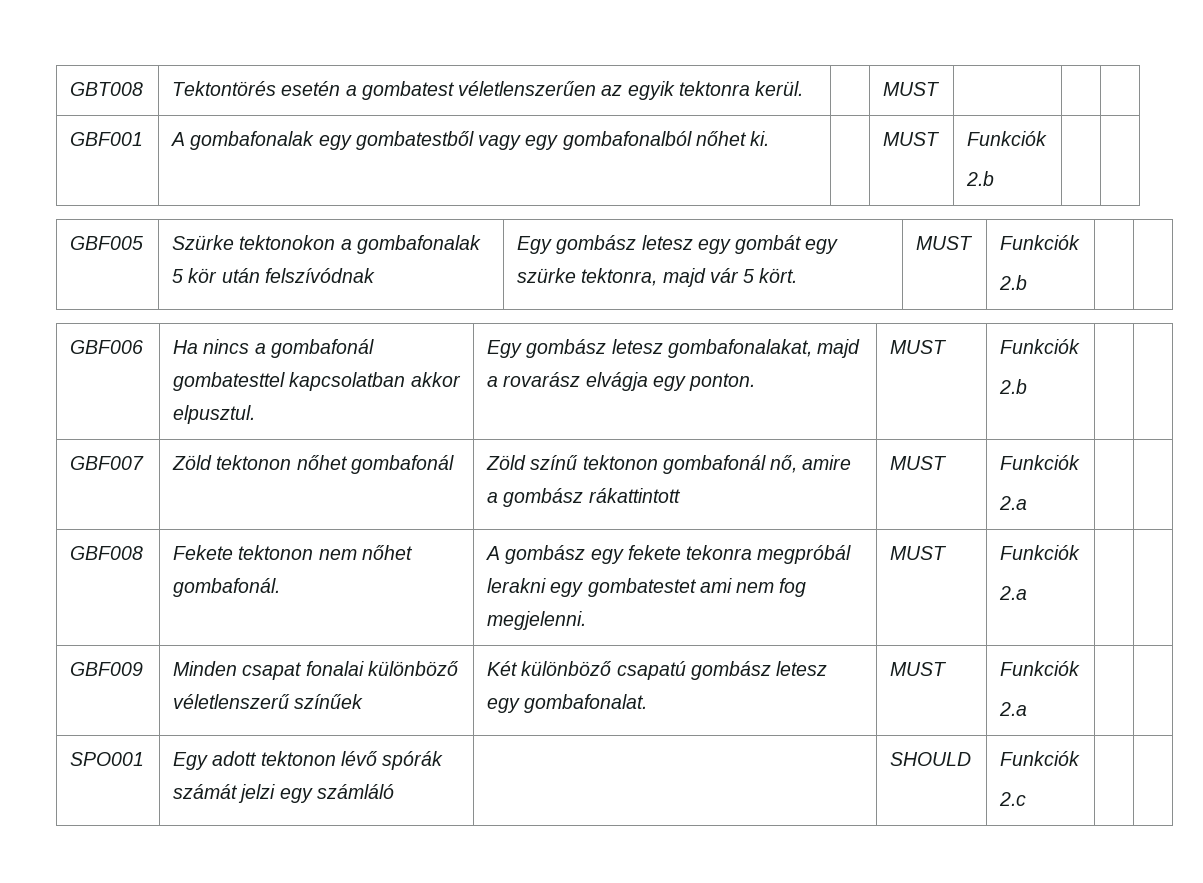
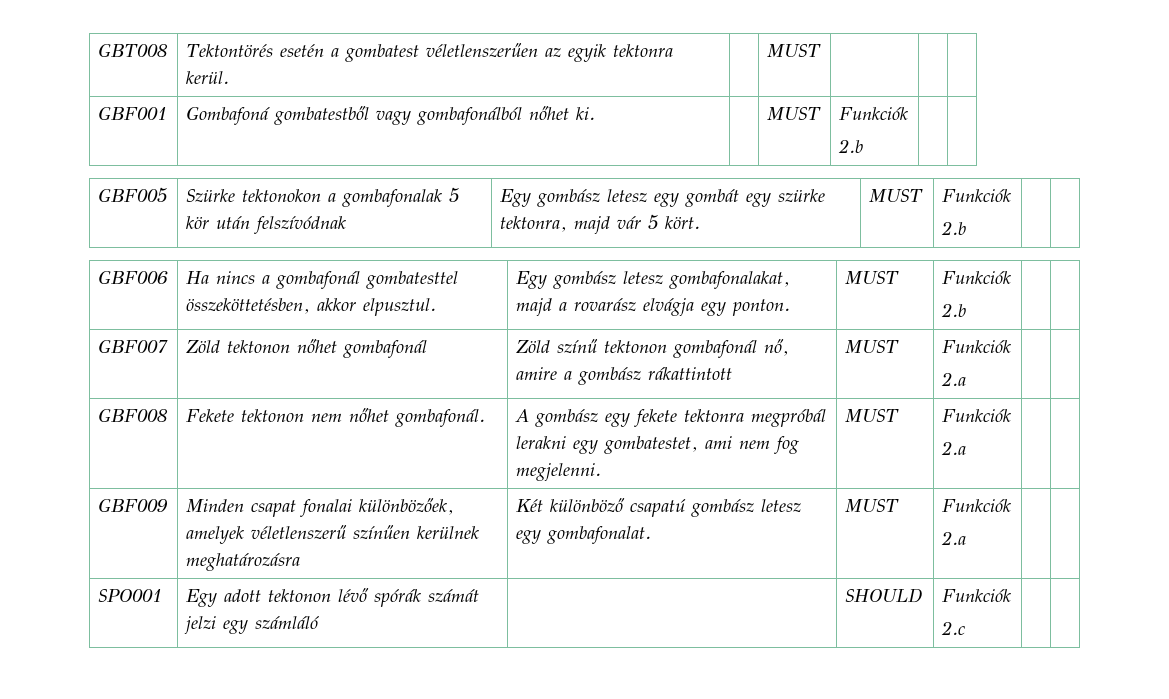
[171,131,692,150] A gombafonalak egy gombatestből vagy egy gombafonalból -> [186,106,523,125] Gombafoná gombatestből vagy gombafonálból
[289,372,406,391] kapcsolatban -> [186,298,311,314] összeköttetésben,
[686,545,753,560] tekonra -> [684,409,745,422] tektonra
[587,578,697,597] gombatestet -> [604,436,699,454] gombatestet,
[367,661,459,676] [173,694,364,709] különböző véletlenszerű színűek -> [359,498,455,515] [186,525,480,544] [186,553,301,571] különbözőek, amelyek véletlenszerű színűen kerülnek meghatározásra

